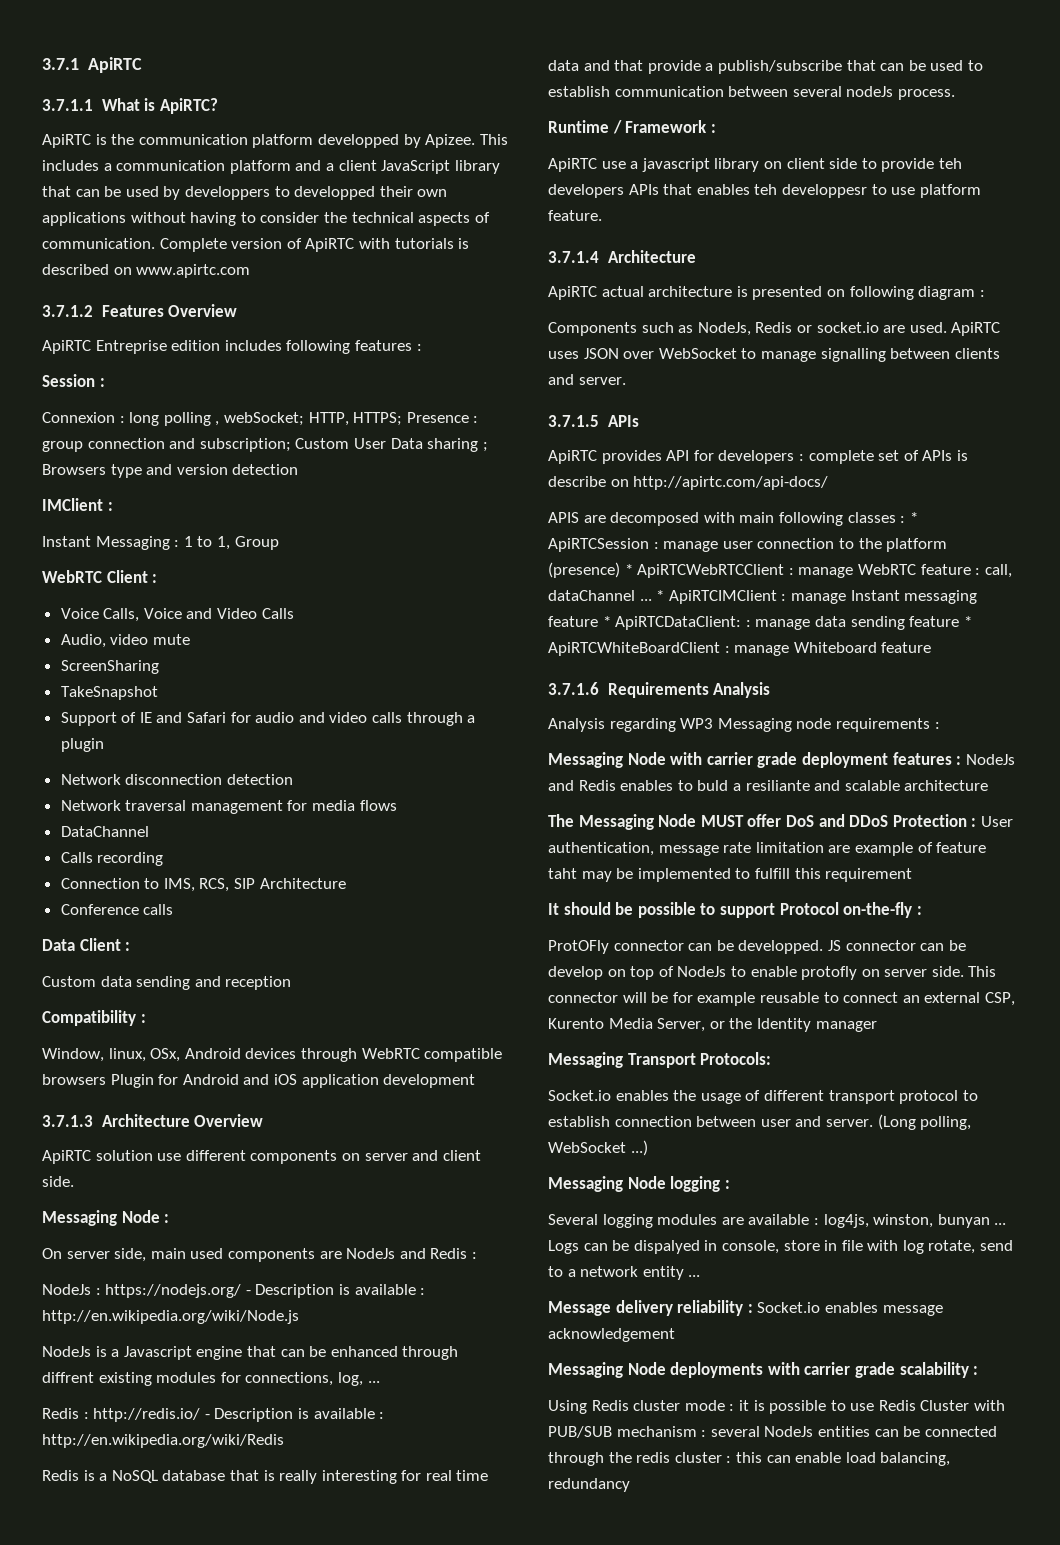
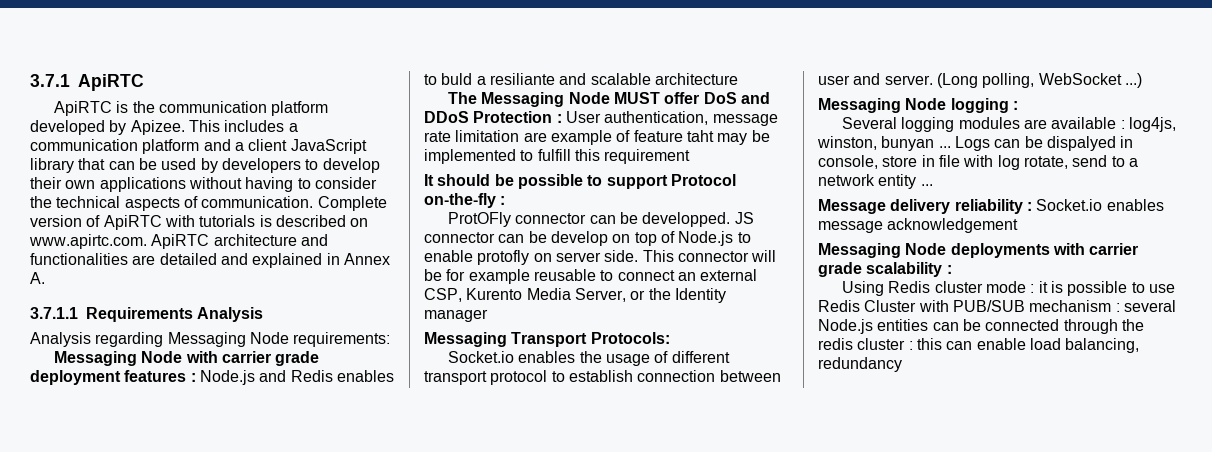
[42,98,218,114] // 3.7.1.1 What is ApiRTC? -> (144, 82) none
[317,134,399,148] developped -> [30,120,105,135] developed
[184,186,376,200] developpers to developped -> [221,158,380,173] developers to develop
[136,264,251,278] [42,304,238,317] [42,340,422,354] [42,374,105,387] [42,412,479,426] [42,438,488,452] [42,464,299,478] [42,498,113,511] [42,536,279,550] [42,570,158,583] [60,608,294,622] [60,634,190,648] [60,660,159,674] [60,686,158,700] [60,712,476,726] [60,738,104,752] [60,774,293,785] [60,800,397,814] [60,826,149,837] [60,852,164,866] [60,878,346,892] [60,904,174,915] [42,938,131,951] [42,976,292,990] [42,1010,146,1026] [42,1048,503,1062] [42,1074,476,1088] [42,1114,264,1127] [42,1150,481,1164] [42,1176,74,1187] [42,1210,170,1226] [42,1248,477,1262] [42,1284,426,1298] [42,1310,299,1324] [42,1346,459,1360] [42,1372,380,1386] [42,1408,385,1422] [42,1434,284,1448] [42,1470,489,1484] [548,60,983,74] [548,86,955,100] [548,120,716,134] [548,158,962,172] [548,184,981,198] [548,210,602,221] [548,250,696,263] [548,286,985,300] [548,322,1001,336] [548,348,1000,362] [548,374,626,385] [548,415,639,427] [548,450,968,464] [548,476,829,490] [548,512,918,526] [548,538,948,552] [548,562,1012,578] [548,590,978,604] [548,616,972,630] [548,642,932,656] [548,682,599,695] www.apirtc.com // 3.7.1.2 Features Overview // ApiRTC Entreprise edition includes following features : // Session : // Connexion : long polling , webSocket; HTTP, HTTPS; Presence : group connection and subscription; Custom User Data sharing ; Browsers type and version detection // IMClient : // Instant Messaging : 1 to 1, Group // WebRTC Client : // Voice Calls, Voice and Video Calls // Audio, video mute // ScreenSharing // TakeSnapshot // Support of IE and Safari for audio and video calls through a plugin // Network disconnection detection // Network traversal management for media flows // DataChannel // Calls recording // Connection to IMS, RCS, SIP Architecture // Conference calls // Data Client : // Custom data sending and reception // Compatibility : // Window, linux, OSx, Android devices through WebRTC compatible browsers Plugin for Android and iOS application development // 3.7.1.3 Architecture Overview // ApiRTC solution use different components on server and client side. // Messaging Node : // On server side, main used components are NodeJs and Redis : // NodeJs : https://nodejs.org/ - Description is available : http://en.wikipedia.org/wiki/Node.js // NodeJs is a Javascript engine that can be enhanced through diffrent existing modules for connections, log, ... // Redis : http://redis.io/ - Description is available : http://en.wikipedia.org/wiki/Redis // Redis is a NoSQL database that is really interesting for real time data and that provide a publish/subscribe that can be used to establish communication between several nodeJs process. // Runtime / Framework : // ApiRTC use a javascript library on client side to provide teh developers APIs that enables teh developpesr to use platform feature. // 3.7.1.4 Architecture // ApiRTC actual architecture is presented on following diagram : // Components such as NodeJs, Redis or socket.io are used. ApiRTC uses JSON over WebSocket to manage signalling between clients and server. // 3.7.1.5 APIs // ApiRTC provides API for developers : complete set of APIs is describe on http://apirtc.com/api-docs/ // APIS are decomposed with main following classes : * ApiRTCSession : manage user connection to the platform (presence) * ApiRTCWebRTCClient : manage WebRTC feature : call, dataChannel ... * ApiRTCIMClient : manage Instant messaging feature * ApiRTCDataClient: : manage data sending feature * ApiRTCWhiteBoardClient : manage Whiteboard feature // 3.7.1.6 -> [29,234,328,249] [30,253,390,268] [30,272,45,284] [30,307,78,319] www.apirtc.com. ApiRTC architecture and functionalities are detailed and explained in Annex A. // 3.7.1.1
[680,718,940,732] WP3 Messaging node requirements : -> [167,332,391,347] Messaging Node requirements:
[965,754,1015,765] NodeJs -> [199,370,255,385] Node.js
[677,966,727,977] NodeJs -> [678,231,734,246] Node.js
[764,1426,814,1437] NodeJs -> [818,319,873,334] Node.js

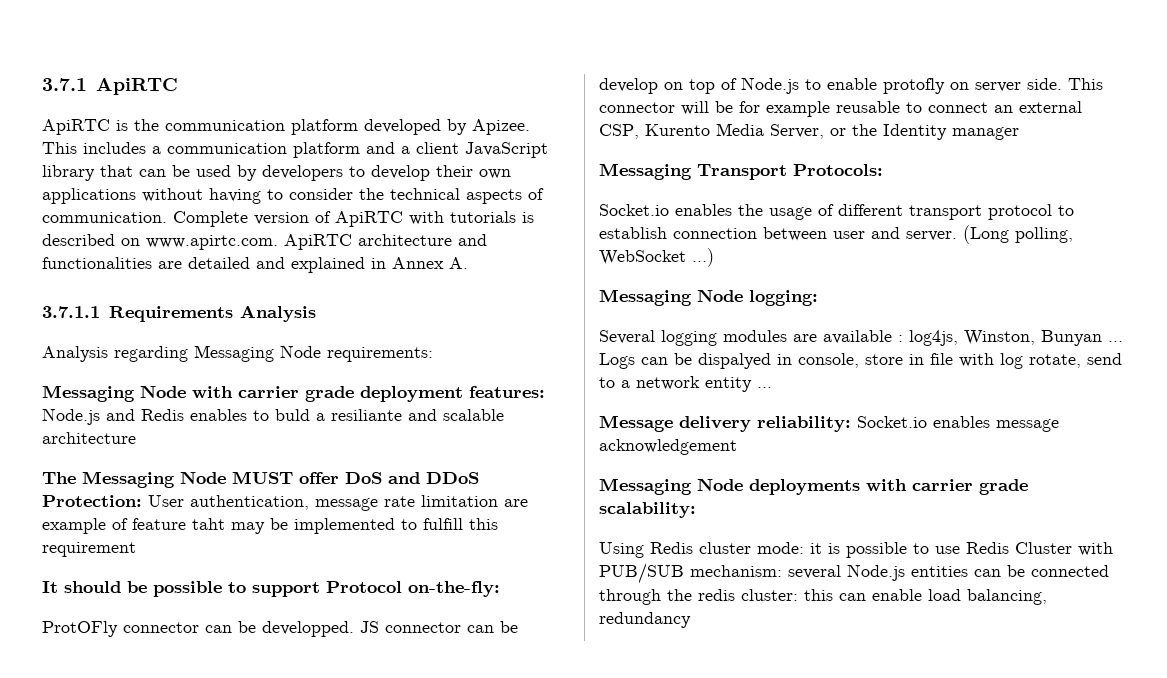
[124,370,196,382] features : -> [469,386,545,398] features:
[473,111,562,123] Protection : -> [42,495,142,507] Protection:
[424,193,506,208] on-the-fly : -> [408,581,500,597] on-the-fly:
[950,98,1018,113] logging : -> [749,290,818,306] logging:
[817,136,935,151] winston, bunyan -> [964,330,1102,346] Winston, Bunyan
[954,199,1032,214] reliability : -> [757,416,851,432] reliability:
[866,262,952,277] scalability : -> [599,502,696,518] scalability:
[985,281,1035,293] mode : -> [757,542,804,554] mode:
[1029,300,1120,312] mechanism : -> [690,565,782,577] mechanism:
[857,338,913,350] cluster : -> [741,589,798,601] cluster:

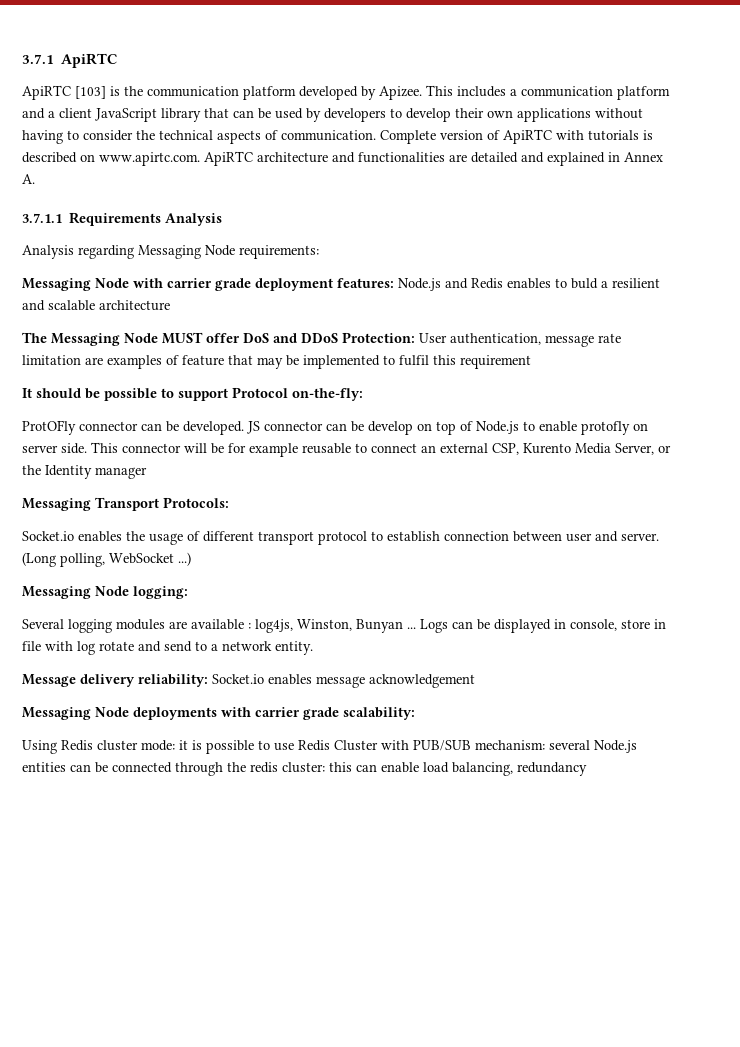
(110, 127) none -> [75,86,106,99] [103]
[331,409,402,421] resiliante -> [612,278,660,288] resilient
[42,518,106,534] example -> [107,355,162,369] examples
[192,518,225,530] taht -> [228,355,253,365] that
[423,518,463,530] fulfill -> [399,355,429,366] fulfil
[262,621,354,637] developped. -> [183,421,244,435] developed.
[698,353,771,369] dispalyed -> [494,619,551,633] displayed
[1029,354,1081,368] rotate, -> [99,641,161,652] rotate and
[705,377,772,392] entity ... -> [275,641,313,655] entity.

